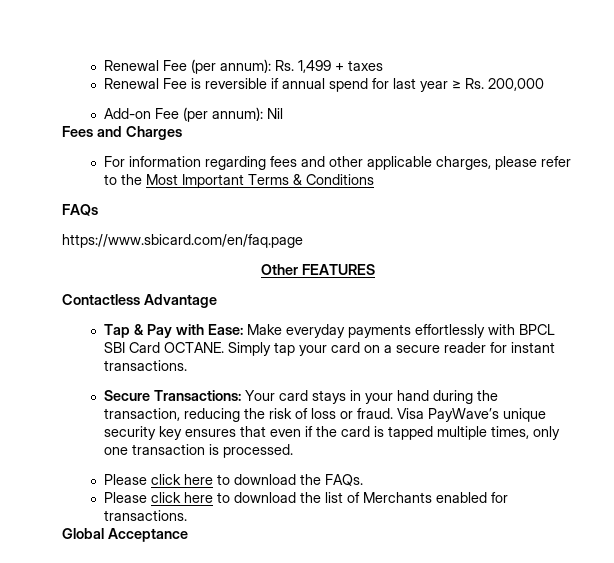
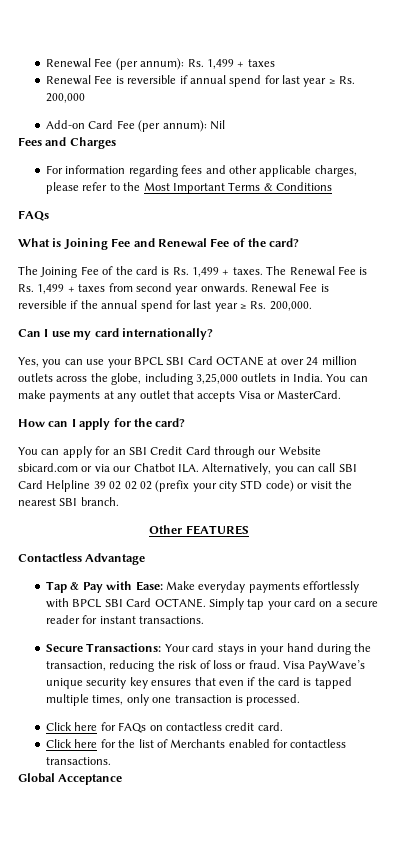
(152, 113) none -> [88,120,114,129] Card
[62,234,303,248] https://www.sbicard.com/en/faq.page -> [18,238,300,250] [18,266,368,278] [18,283,329,295] [18,300,312,312] [18,328,213,340] [18,356,357,368] [18,373,368,385] [18,390,342,402] [18,418,186,430] [18,446,321,458] [18,463,357,475] [18,480,352,492] [18,497,119,506] What is Joining Fee and Renewal Fee of the card? // The Joining Fee of the card is Rs. 1,499 + taxes. The Renewal Fee is Rs. 1,499 + taxes from second year onwards. Renewal Fee is reversible if the annual spend for last year ≥ Rs. 200,000. // Can I use my card internationally? // Yes, you can use your BPCL SBI Card OCTANE at over 24 million outlets across the globe, including 3,25,000 outlets in India. You can make payments at any outlet that accepts Visa or MasterCard. // How can I apply for the card? // You can apply for an SBI Credit Card through our Website sbicard.com or via our Chatbot ILA. Alternatively, you can call SBI Card Helpline 39 02 02 02 (prefix your city STD code) or visit the nearest SBI branch.
[104,474,364,486] [104,492,297,503] Please click here to download the FAQs. // Please click here to download -> [46,722,283,733] [46,739,116,748] Click here for FAQs on contactless credit card. // Click here for
(509, 497) none -> [290,739,347,748] contactless

